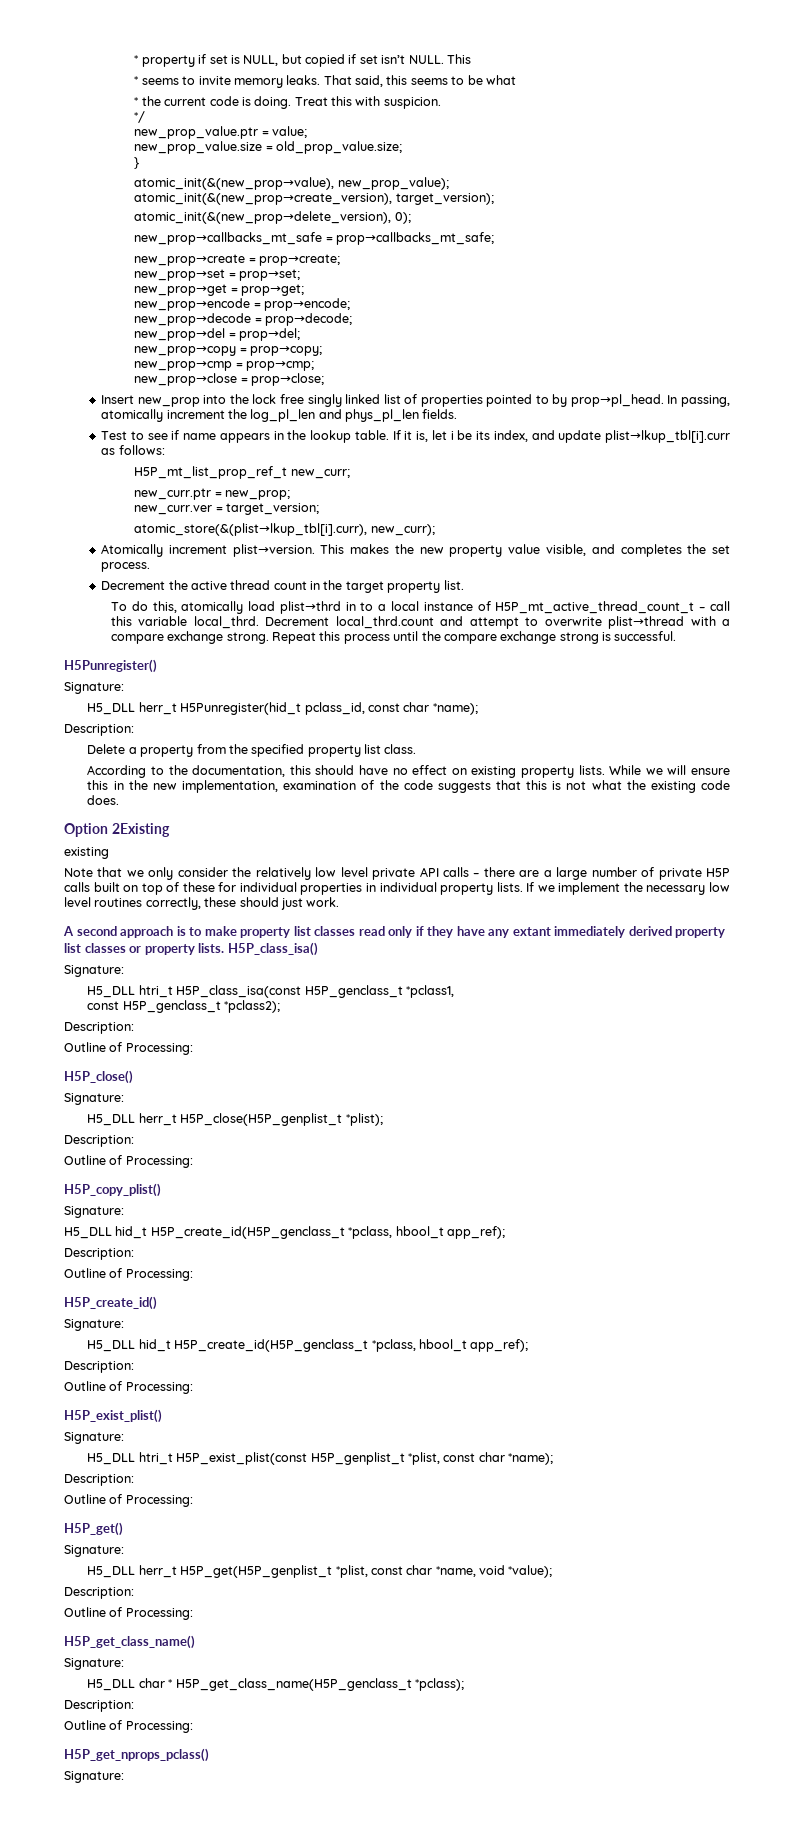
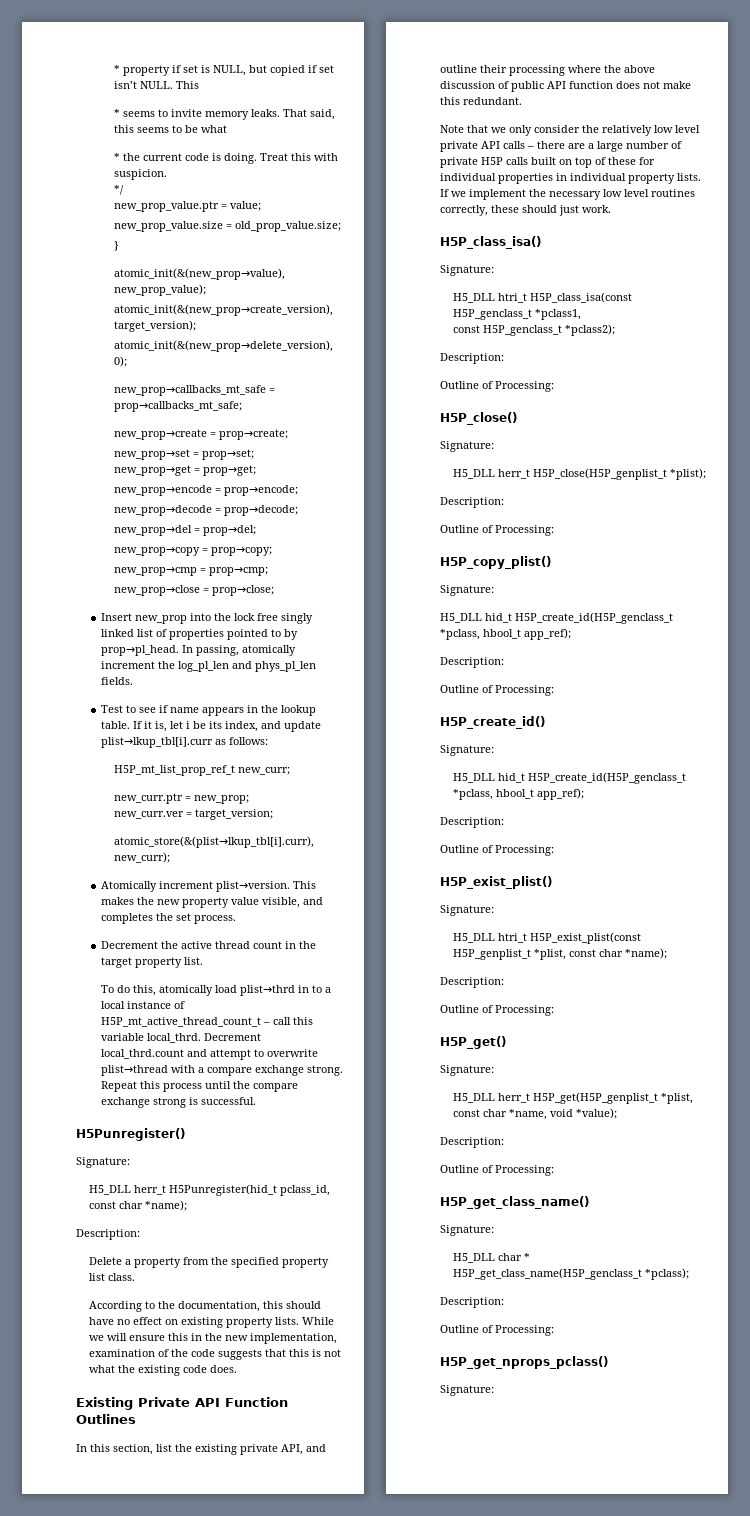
[64,823,170,837] [64,847,109,859] Option 2Existing // existing -> [76,1397,288,1410] [76,1414,136,1424] [76,1444,326,1455] [440,65,655,76] [440,81,691,92] [440,97,522,105] Existing Private API Function Outlines // In this section, list the existing private API, and outline their processing where the above discussion of public API function does not make this redundant.
[63,926,726,938] [64,943,225,955] A second approach is to make property list classes read only if they have any extant immediately derived property list classes or property lists. -> (611, 209) none

